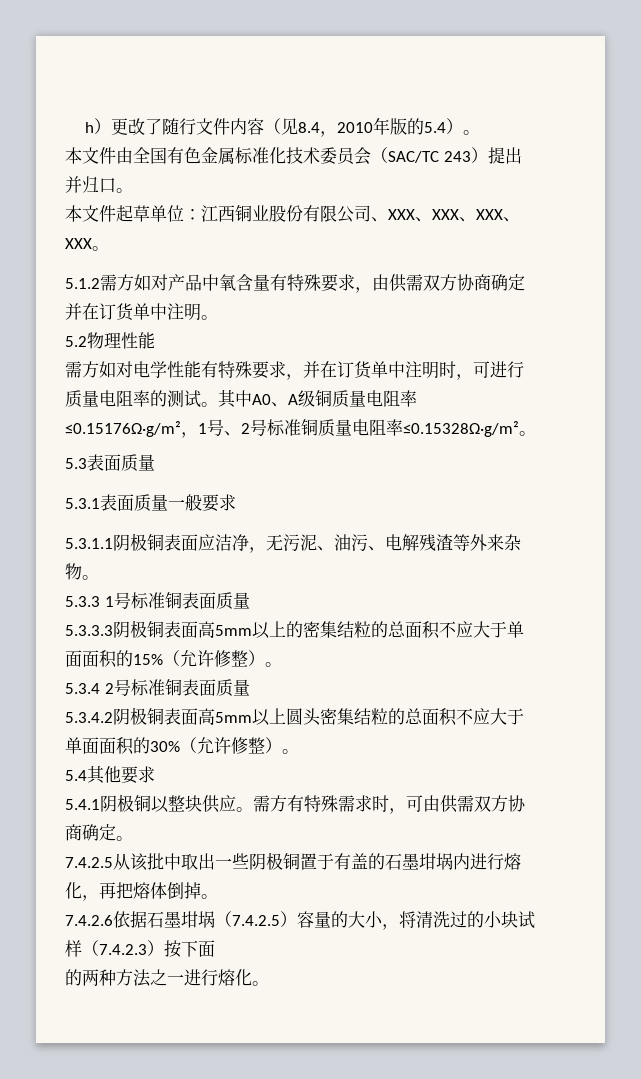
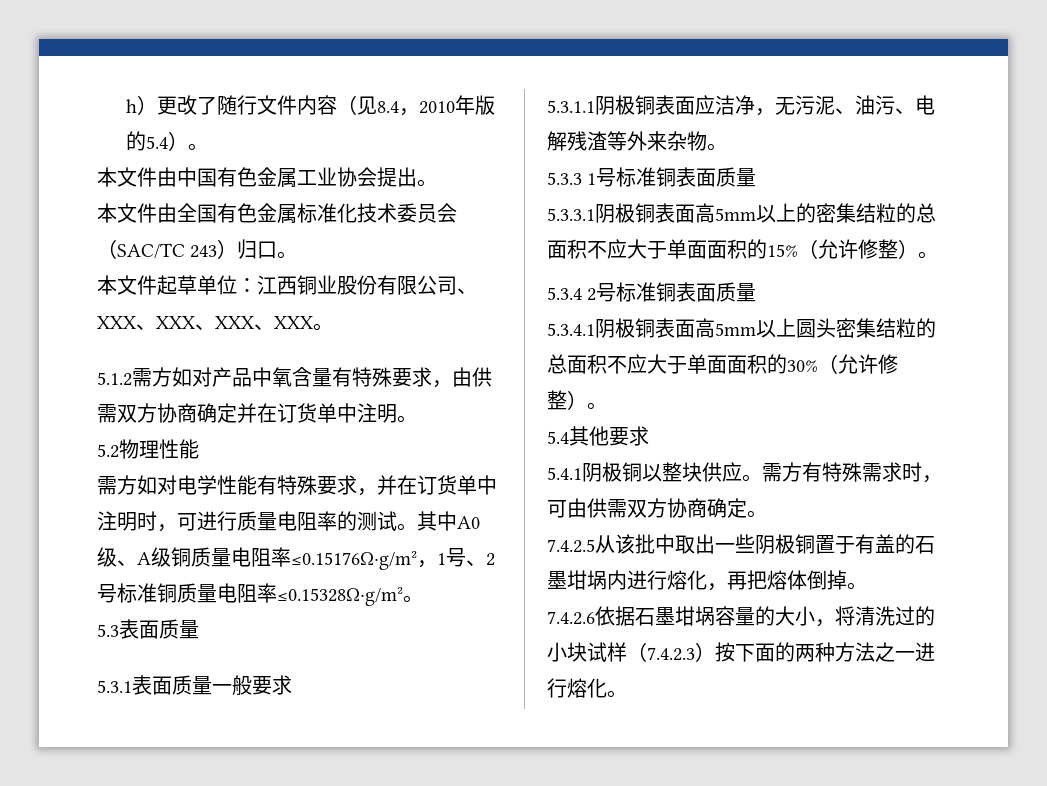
(481, 132) none -> [97,167,437,188] // 本文件由中国有色金属工业协会提出。
[487,147,522,164] [65,176,82,193] 提出并 -> (238, 249) none
(271, 399) none -> [97,547,117,567] 级
[65,625,113,636] 5.3.3.3 -> [547,208,595,221] 5.3.3.1
[65,712,113,723] 5.3.4.2 -> [547,323,595,336] 5.3.4.1
[215,911,297,927] （7.4.2.5） -> (715, 616) none
(215, 948) // -> (775, 652) none

